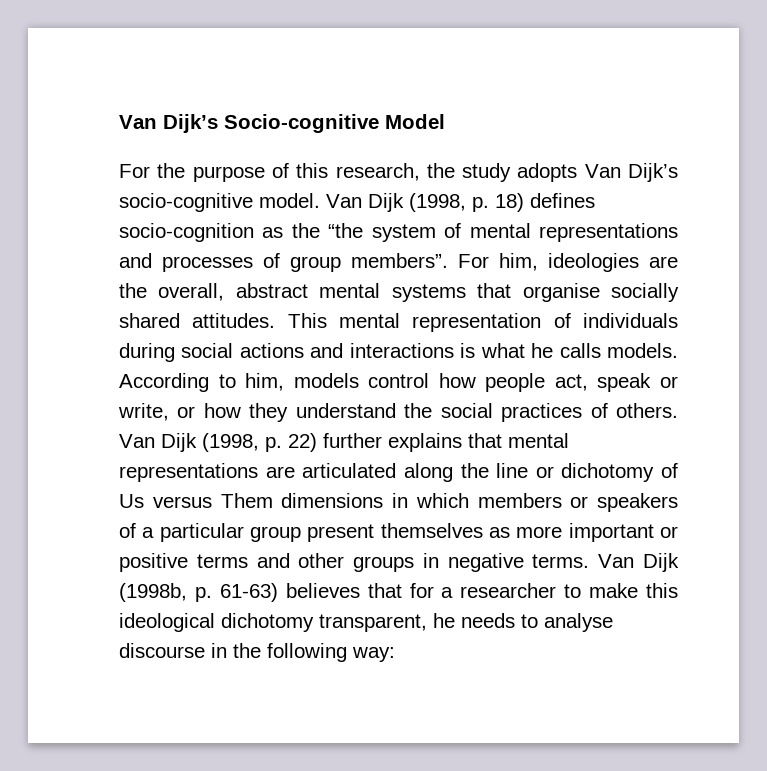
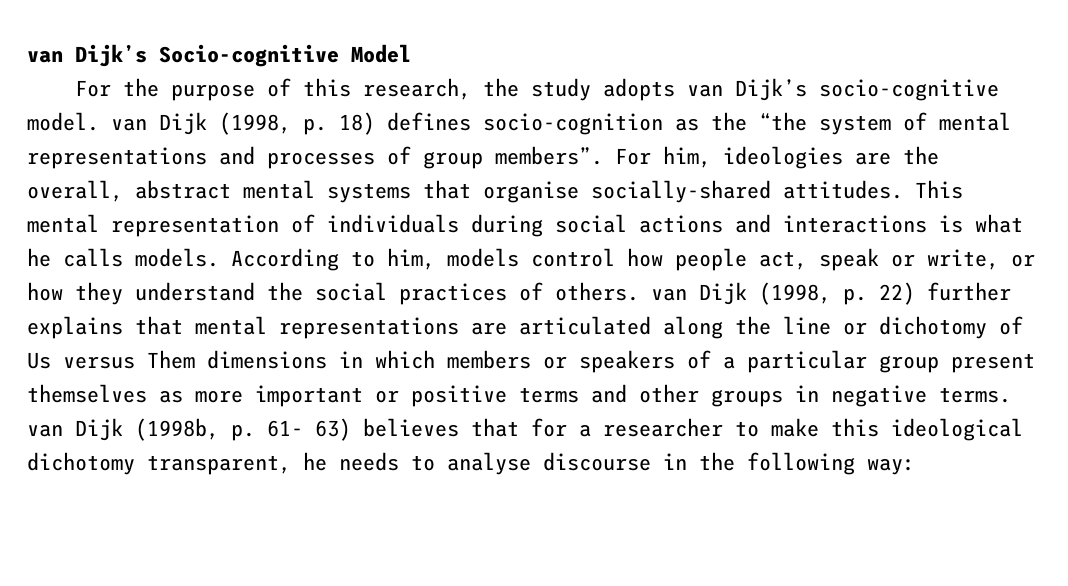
[119,115,157,129] Van -> [27,50,63,63] van
[584,164,621,178] Van -> [687,84,724,97] van
[326,194,362,208] Van -> [111,118,147,131] van
[611,283,679,302] [119,313,180,328] socially shared -> [591,180,771,203] socially-shared
[119,434,155,448] Van -> [651,288,687,301] van
[598,554,635,568] Van -> [27,424,63,437] van
[219,583,278,602] 61-63) -> [267,418,351,441] 61- 63)

